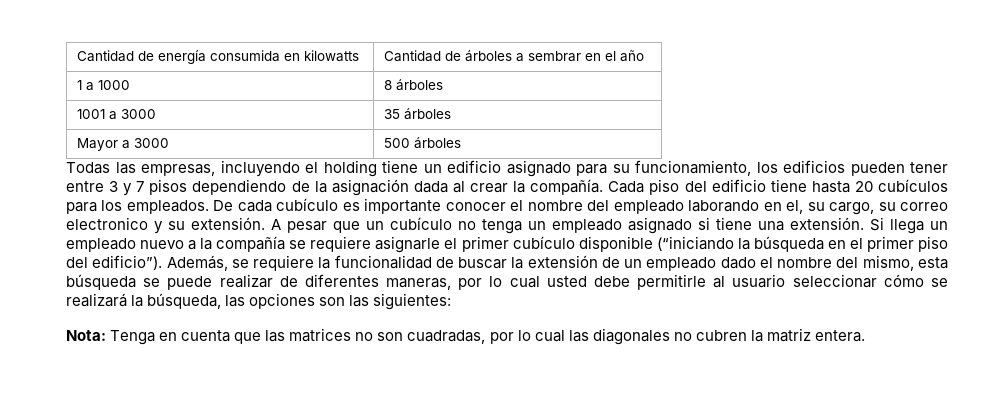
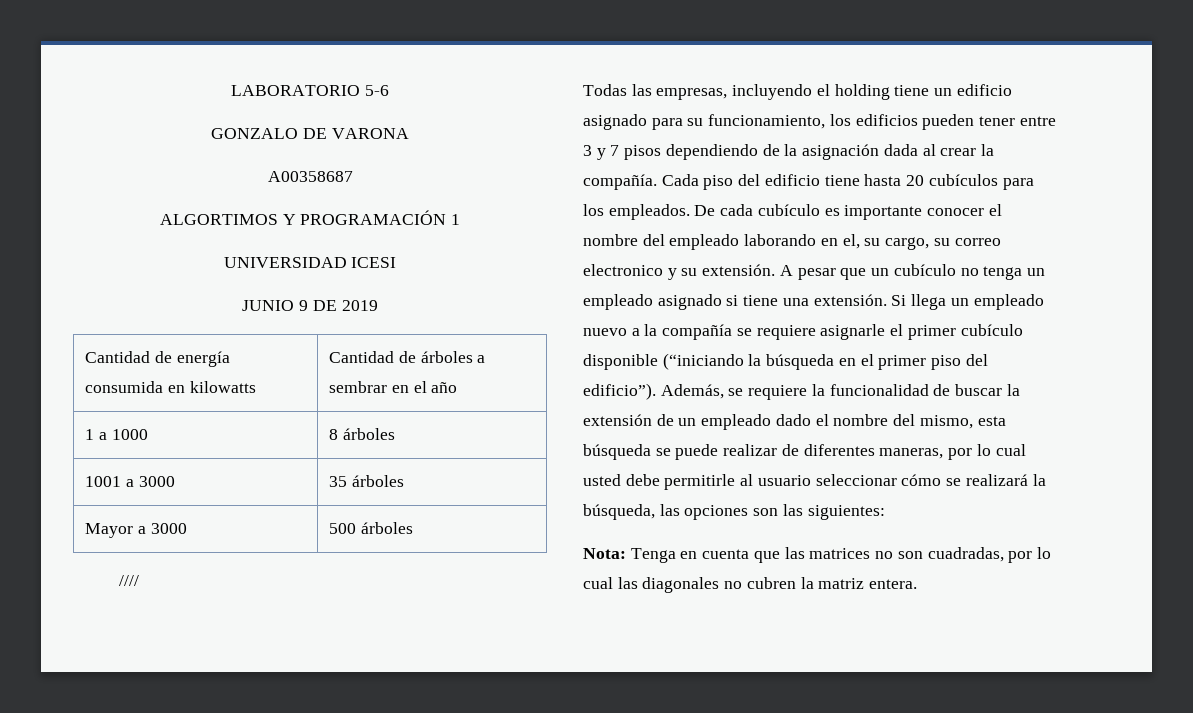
(76, 56) none -> [231,85,389,96] [211,128,409,139] [267,171,353,182] [159,210,461,225] [223,257,397,268] [242,300,378,311] LABORATORIO 5-6 // GONZALO DE VARONA // A00358687 // ALGORTIMOS Y PROGRAMACIÓN 1 // UNIVERSIDAD ICESI // JUNIO 9 DE 2019 //
(461, 143) none -> [118,575,139,586] // ////

